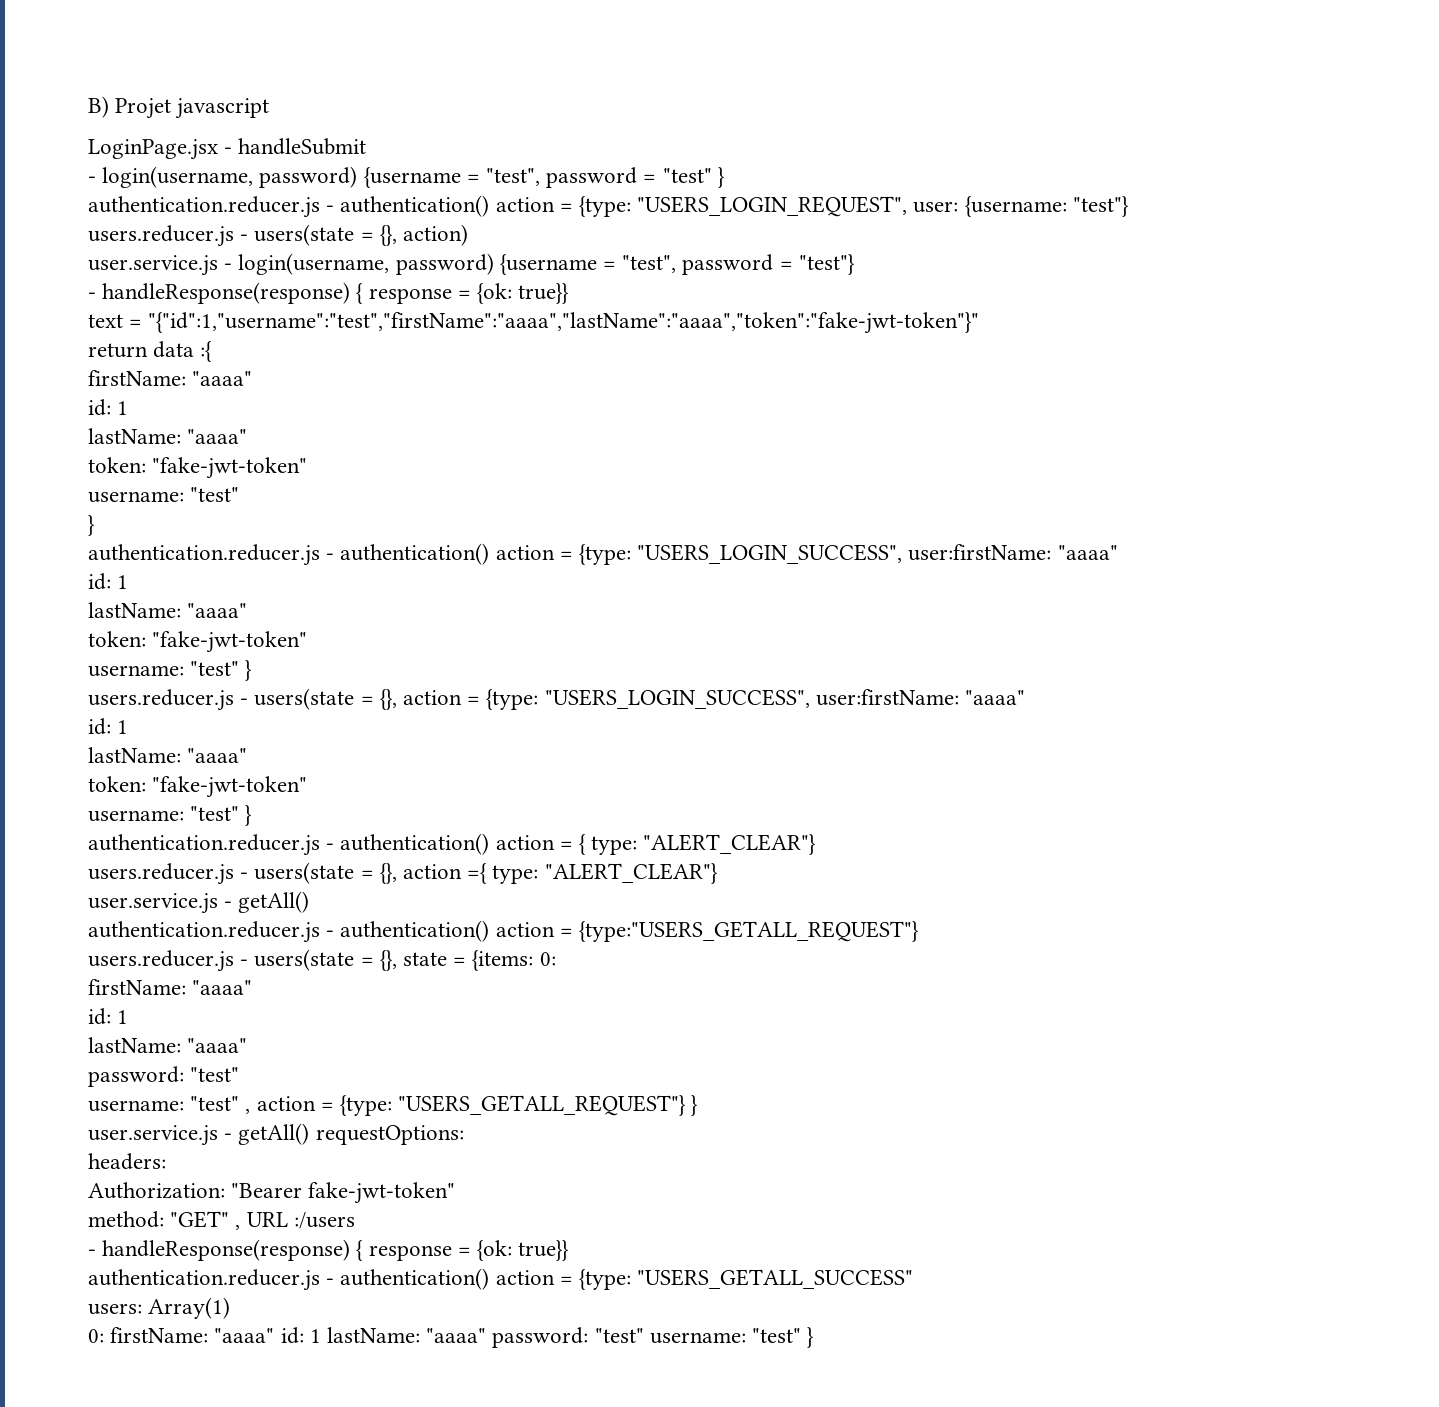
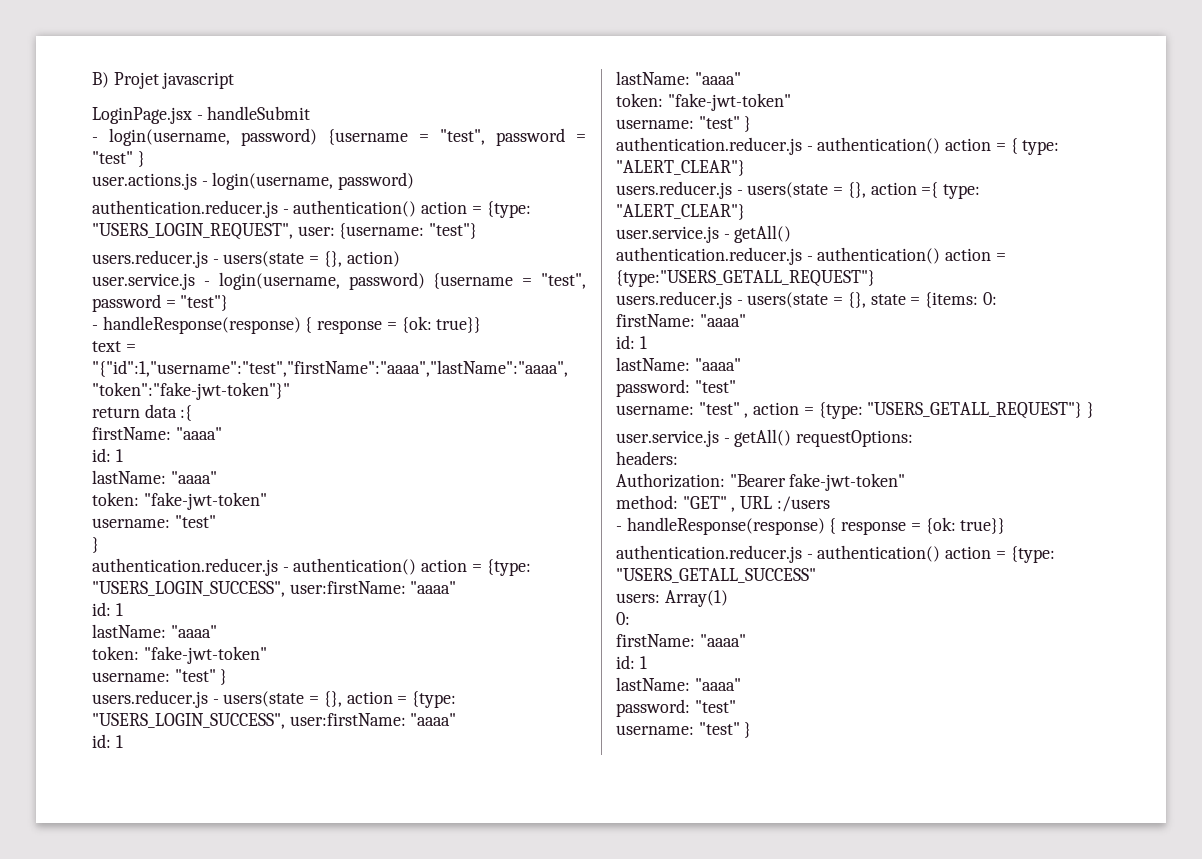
(725, 177) none -> [92,172,415,190] // user.actions.js - login(username, password)
[110,1327,644,1348] firstName: "aaaa" id: 1 lastName: "aaaa" password: "test" -> [616,634,746,647] [616,655,647,669] [616,677,741,691] [616,699,736,717] // firstName: "aaaa" // id: 1 // lastName: "aaaa" // password: "test" //

